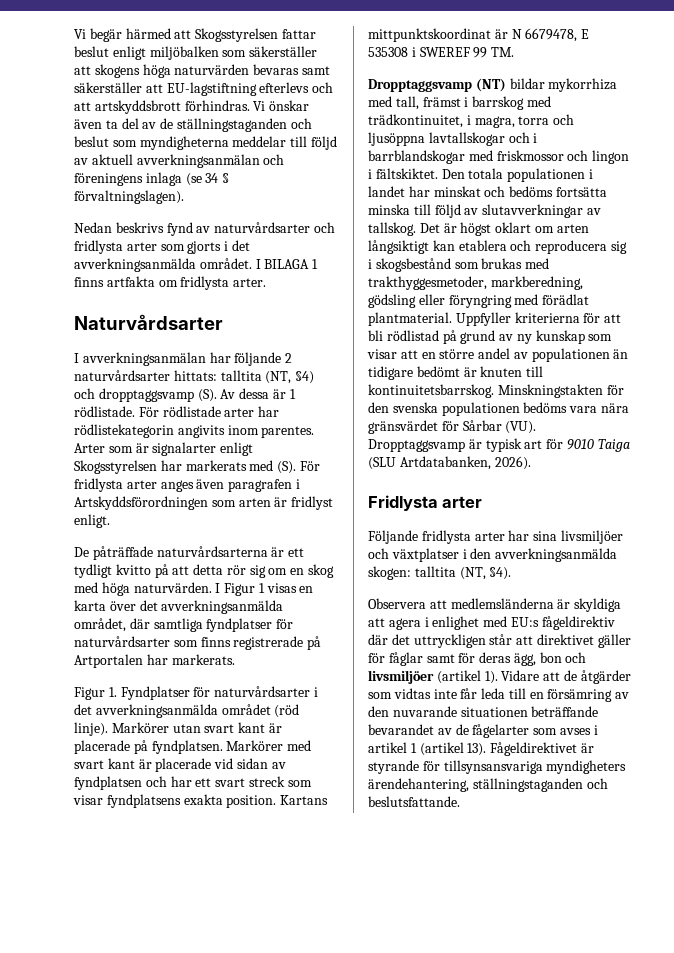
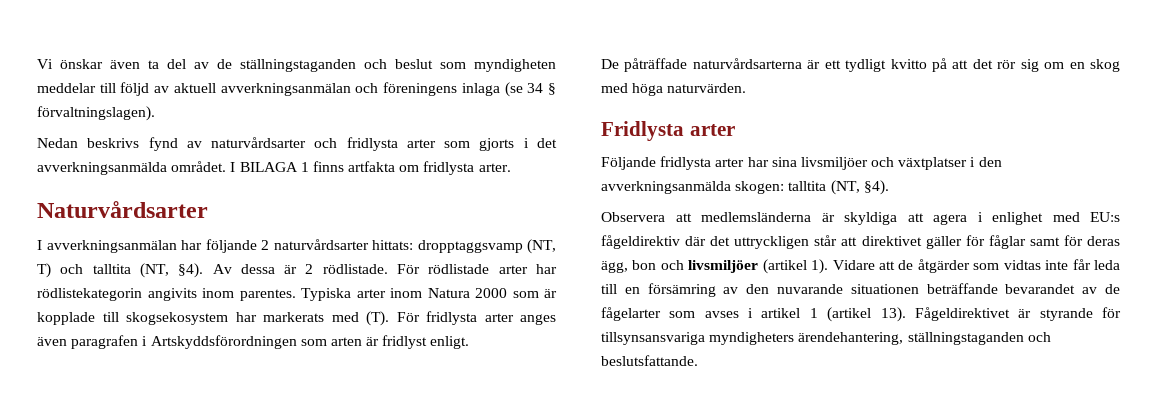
[74,28,316,42] [74,46,318,60] [74,64,330,78] [74,82,334,96] [74,100,266,114] Vi begär härmed att Skogsstyrelsen fattar beslut enligt miljöbalken som säkerställer att skogens höga naturvärden bevaras samt säkerställer att EU-lagstiftning efterlevs och att artskyddsbrott förhindras. Vi -> [37,59,53,69] Vi
[139,136,229,150] myndigheterna -> [474,59,556,72] myndigheten
[220,370,315,384] [74,388,217,402] talltita (NT, §4) och dropptaggsvamp (S). -> [417,239,556,254] [37,263,204,278] dropptaggsvamp (NT, T) och talltita (NT, §4).
[289,389,296,399] 1 -> [305,264,314,274] 2
[74,442,254,456] [74,460,157,474] Arter som är signalarter enligt Skogsstyrelsen -> [301,288,557,301] [37,312,228,325] Typiska arter inom Natura 2000 som är kopplade till skogsekosystem
[277,461,297,474] (S). -> [366,311,389,326] (T).
[193,564,224,575] detta -> [972,59,993,69] det
[215,583,314,596] [74,600,284,614] [74,618,294,632] [74,636,322,650] [74,654,235,668] [74,686,318,700] [74,704,300,718] [74,722,282,736] [74,740,312,754] [74,758,286,772] [74,776,312,790] [73,794,329,808] [368,28,590,42] [368,47,515,58] [368,78,618,92] [368,96,551,110] [368,114,575,128] [368,132,538,146] [368,150,630,164] [368,168,593,182] [368,186,607,197] [368,204,601,218] [368,222,589,236] [368,240,627,254] [368,258,550,272] [368,276,583,290] [368,294,590,308] [368,312,622,326] [368,330,613,344] [367,348,629,362] [368,366,544,380] [368,384,624,398] [368,402,629,416] [368,420,537,434] [368,438,630,452] [368,456,531,470] I Figur 1 visas en karta över det avverkningsanmälda området, där samtliga fyndplatser för naturvårdsarter som finns registrerade på Artportalen har markerats. // Figur 1. Fyndplatser för naturvårdsarter i det avverkningsanmälda området (röd linje). Markörer utan svart kant är placerade på fyndplatsen. Markörer med svart kant är placerade vid sidan av fyndplatsen och har ett svart streck som visar fyndplatsens exakta position. Kartans mittpunktskoordinat är N 6679478, E 535308 i SWEREF 99 TM. // Dropptaggsvamp (NT) bildar mykorrhiza med tall, främst i barrskog med trädkontinuitet, i magra, torra och ljusöppna lavtallskogar och i barrblandskogar med friskmossor och lingon i fältskiktet. Den totala populationen i landet har minskat och bedöms fortsätta minska till följd av slutavverkningar av tallskog. Det är högst oklart om arten långsiktigt kan etablera och reproducera sig i skogsbestånd som brukas med trakthyggesmetoder, markberedning, gödsling eller föryngring med förädlat plantmaterial. Uppfyller kriterierna för att bli rödlistad på grund av ny kunskap som visar att en större andel av populationen än tidigare bedömt är knuten till kontinuitetsbarrskog. Minskningstakten för den svenska populationen bedöms vara nära gränsvärdet för Sårbar (VU). Dropptaggsvamp är typisk art för 9010 Taiga (SLU Artdatabanken, 2026). -> (747, 88) none

